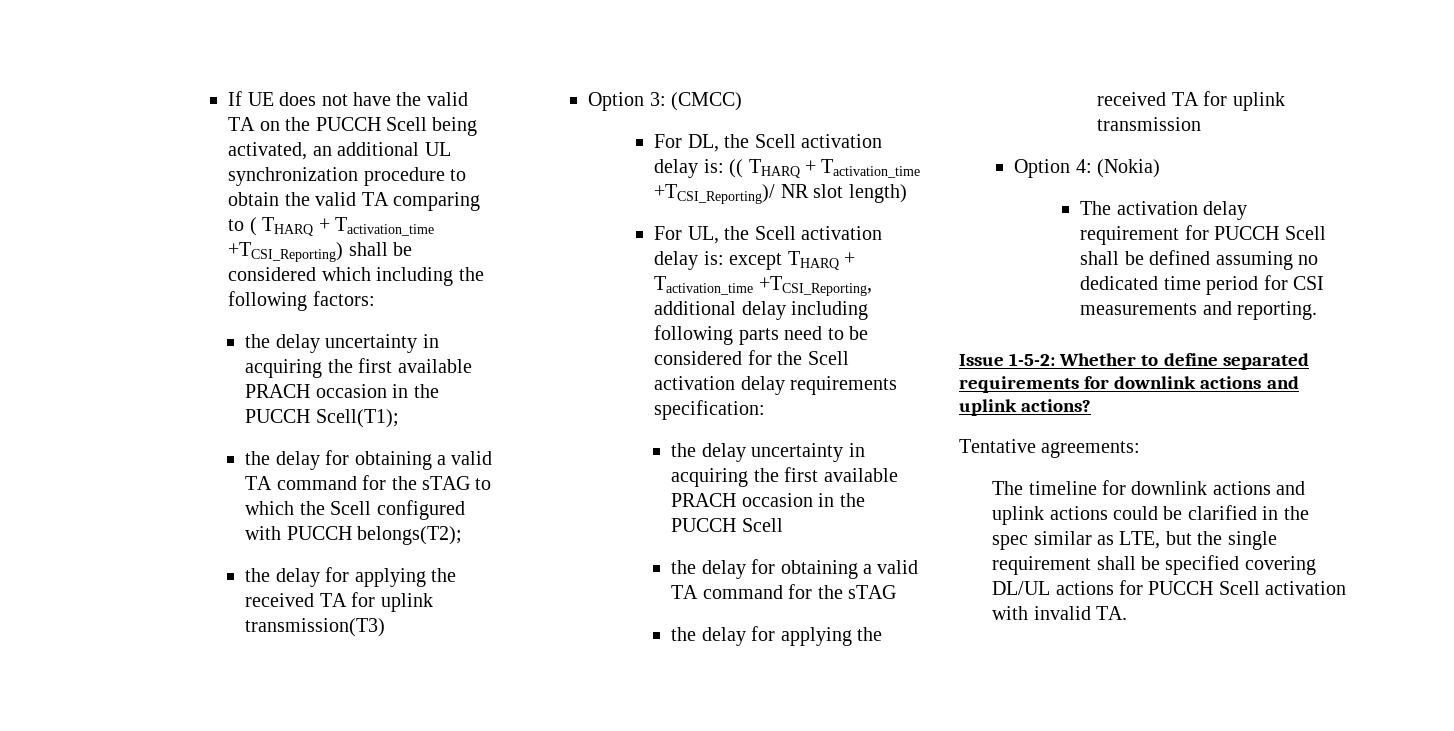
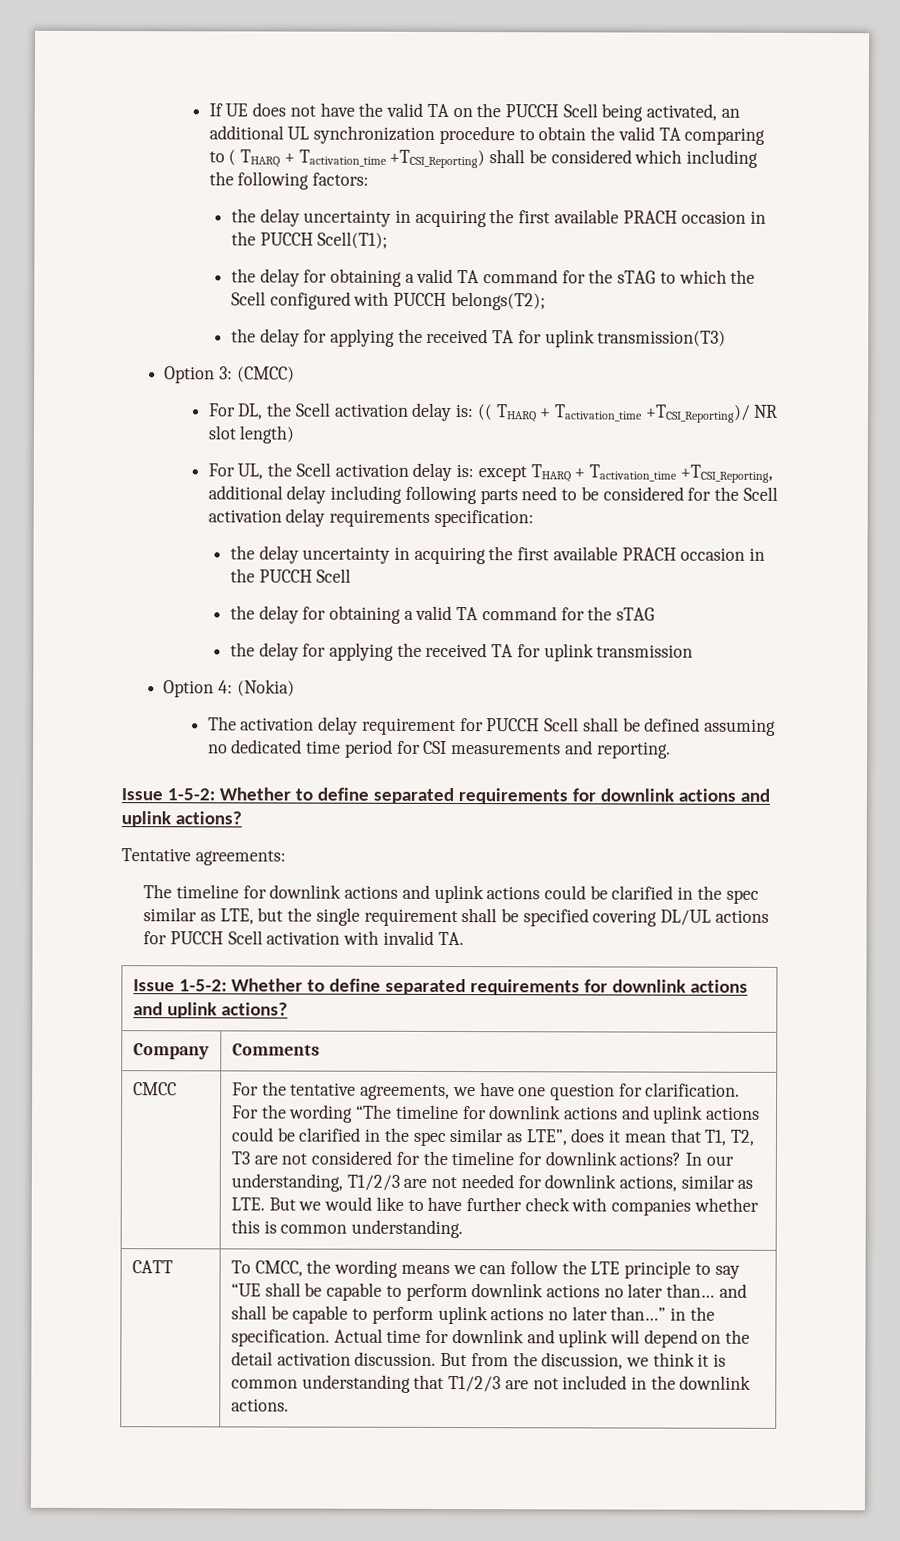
(1127, 613) none -> [132,978,748,996] [132,1002,288,1019] [132,1043,210,1060] [231,1043,320,1056] [132,1082,177,1096] [231,1081,741,1101] [231,1104,761,1124] [230,1127,755,1146] [230,1150,734,1166] [230,1173,754,1192] [230,1196,759,1216] [230,1219,464,1239] [131,1260,173,1274] [230,1259,740,1279] [230,1282,747,1302] [230,1305,715,1325] [230,1328,751,1348] [230,1351,727,1370] [230,1374,752,1393] [230,1398,289,1412] // Issue 1-5-2: Whether to define separated requirements for downlink actions and uplink actions? // Company | Comments // CMCC | For the tentative agreements, we have one question for clarification. For the wording “The timeline for downlink actions and uplink actions could be clarified in the spec similar as LTE”, does it mean that T1, T2, T3 are not considered for the timeline for downlink actions? In our understanding, T1/2/3 are not needed for downlink actions, similar as LTE. But we would like to have further check with companies whether this is common understanding. // CATT | To CMCC, the wording means we can follow the LTE principle to say “UE shall be capable to perform downlink actions no later than… and shall be capable to perform uplink actions no later than…” in the specification. Actual time for downlink and uplink will depend on the detail activation discussion. But from the discussion, we think it is common understanding that T1/2/3 are not included in the downlink actions.

